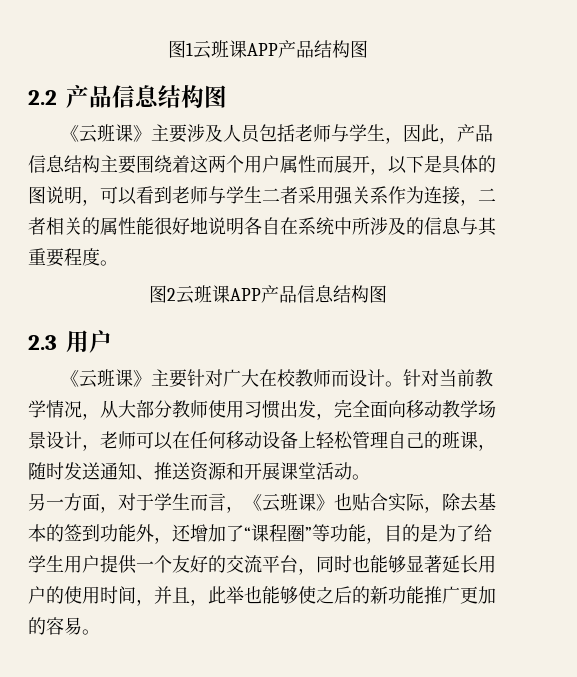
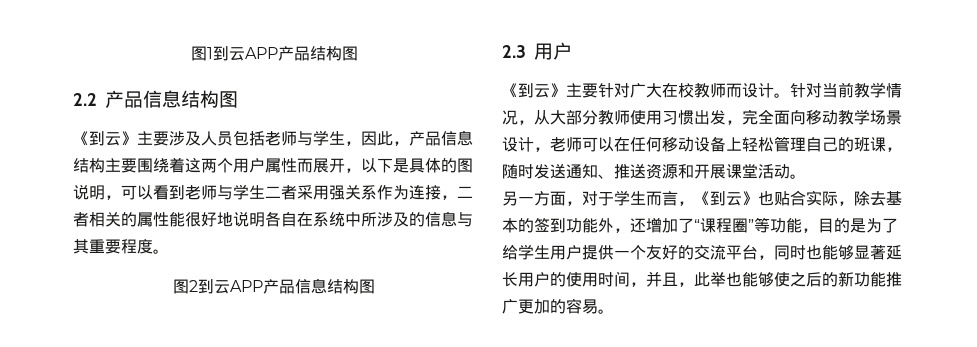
[192,40,247,59] 云班课 -> [212,46,245,61] 到云
[78,124,133,143] 云班课 -> [89,131,121,146] 到云
[175,285,230,304] 云班课 -> [198,279,230,294] 到云
[78,369,133,388] 云班课 -> [518,83,550,98] 到云
[262,493,316,512] 云班课 -> [710,191,742,206] 到云

